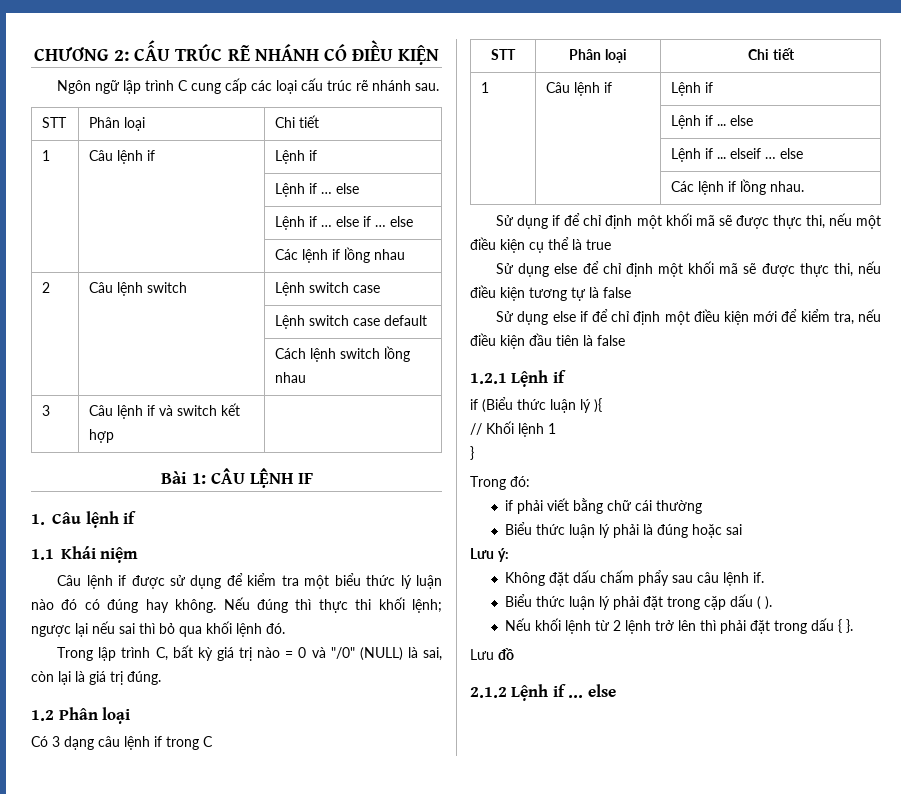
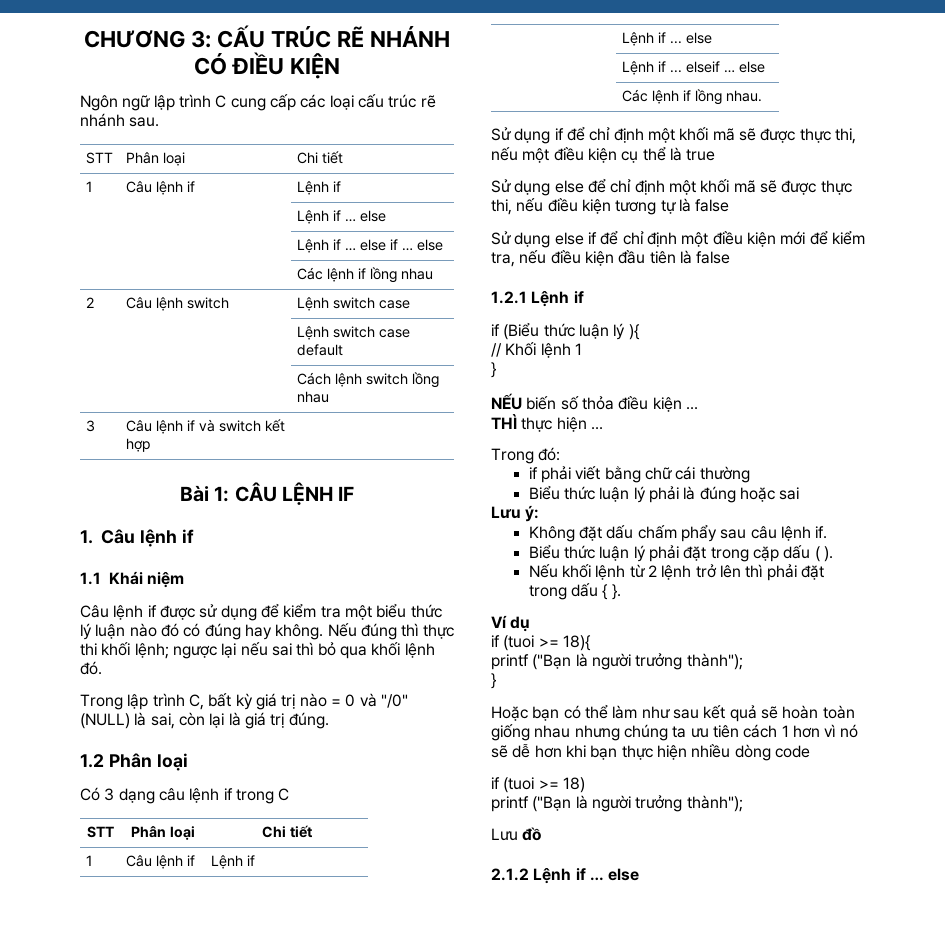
[114,50,130,61] 2: -> [190,30,211,48] 3:
(474, 453) none -> [491,393,698,412] [491,414,603,432] // NẾU biến số thỏa điều kiện ... // THÌ thực hiện ...
(853, 626) none -> [491,615,531,632] [491,635,591,651] [491,653,743,670] [491,673,496,689] [491,704,855,722] [491,724,858,741] [491,743,810,761] [491,777,585,793] [491,795,743,812] // Ví dụ // if (tuoi >= 18){ // printf ("Bạn là người trưởng thành"); // } // Hoặc bạn có thể làm như sau kết quả sẽ hoàn toàn giống nhau nhưng chúng ta ưu tiên cách 1 hơn vì nó sẽ dễ hơn khi bạn thực hiện nhiều dòng code // if (tuoi >= 18) // printf ("Bạn là người trưởng thành");

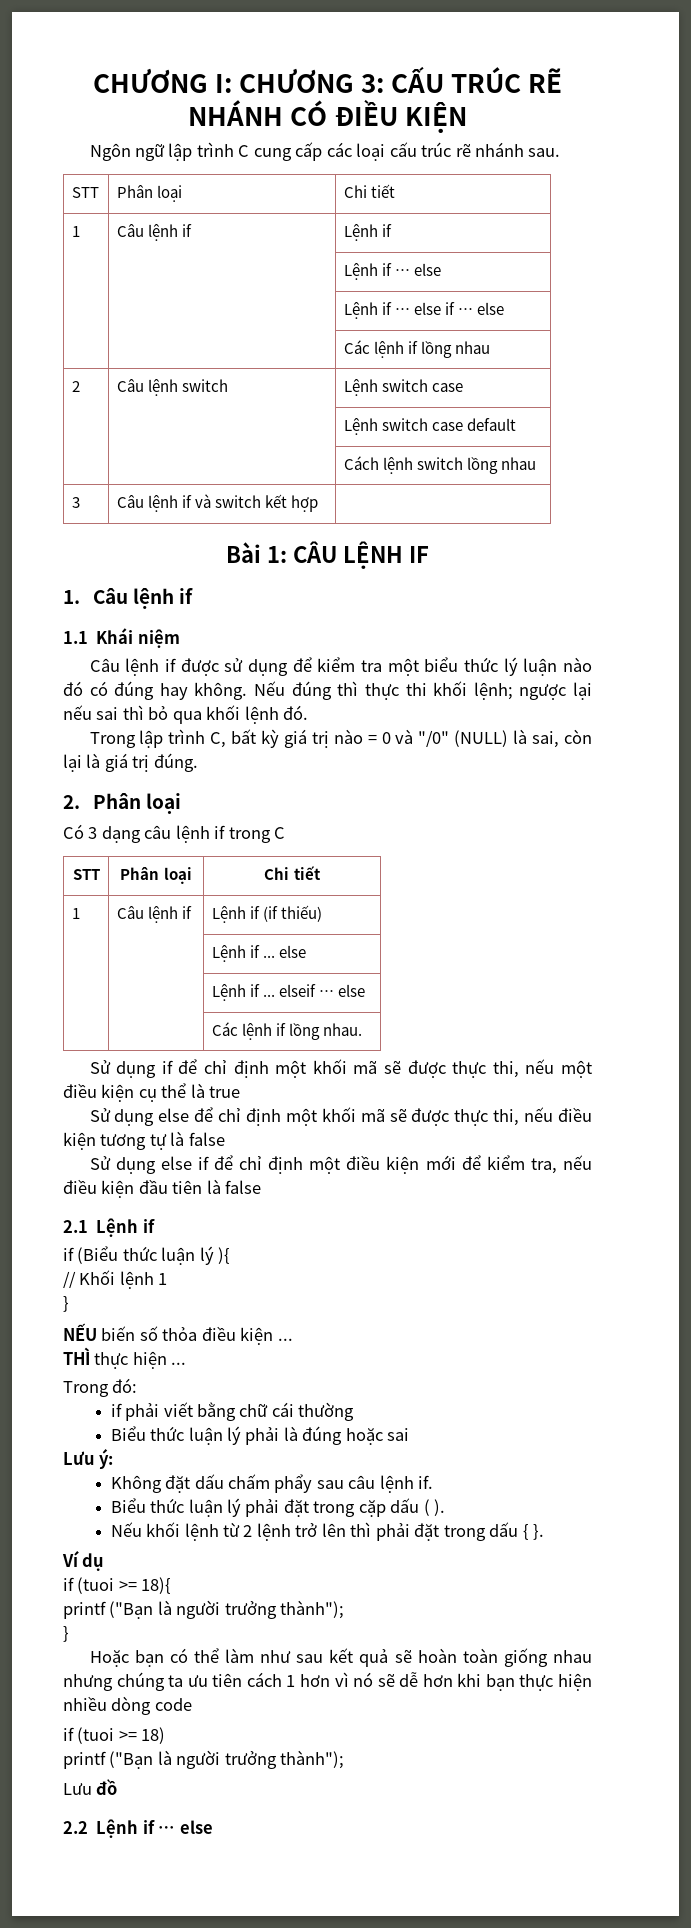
[83,30,185,48] CHƯƠNG -> [92,68,354,93] CHƯƠNG I: CHƯƠNG
[80,754,104,768] 1.2 -> [63,795,80,809] 2.
(256, 860) none -> [262,905,322,922] (if thiếu)
[491,291,527,304] 1.2.1 -> [63,1220,88,1233] 2.1
[491,868,529,881] 2.1.2 -> [63,1821,88,1834] 2.2

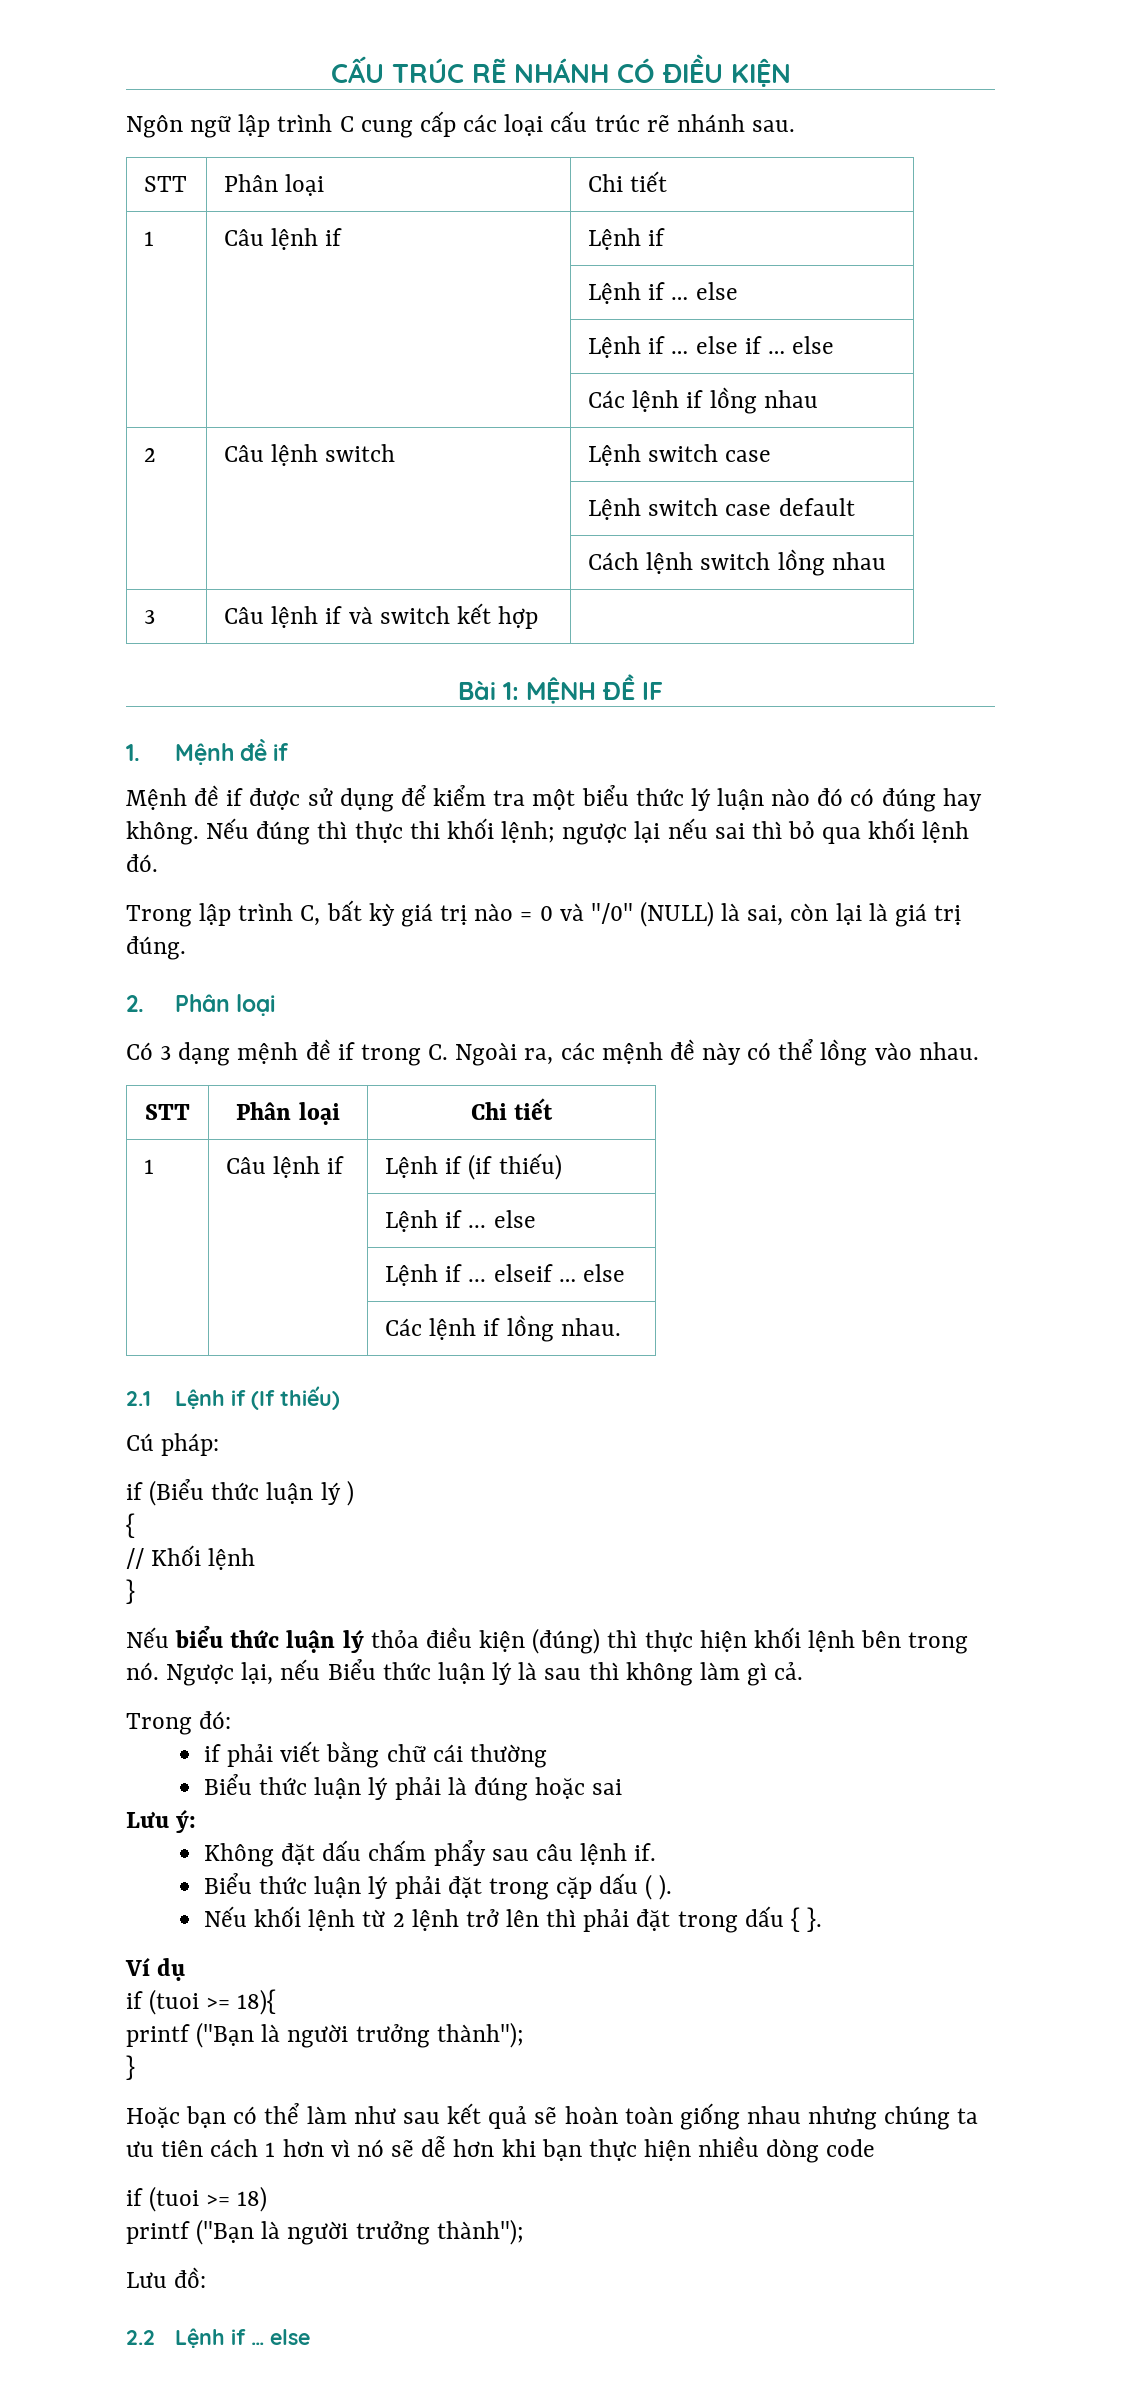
[92,68,384,93] CHƯƠNG I: CHƯƠNG 3: -> (330, 69) none
[293,541,403,569] CÂU LỆNH -> [526,674,635,704] MỆNH ĐỀ
[92,588,193,609] [63,628,180,648] [89,658,160,676] Câu lệnh if // 1.1 Khái niệm // Câu lệnh -> [174,739,289,765] [126,785,220,810] Mệnh đề if // Mệnh đề
[144,825,286,843] câu lệnh if trong C -> [237,1039,979,1066] mệnh đề if trong C. Ngoài ra, các mệnh đề này có thể lồng vào nhau.
[89,1059,592,1078] [63,1083,241,1102] [89,1107,592,1126] [63,1131,225,1150] [89,1155,592,1174] [63,1179,262,1198] // Sử dụng if để chỉ định một khối mã sẽ được thực thi, nếu một điều kiện cụ thể là true // Sử dụng else để chỉ định một khối mã sẽ được thực thi, nếu điều kiện tương tự là false // Sử dụng else if để chỉ định một điều kiện mới để kiểm tra, nếu điều kiện đầu tiên là false -> (621, 1327) none
(155, 1226) none -> [250,1386,340,1410] [126,1433,220,1456] (If thiếu) // Cú pháp:
[218,1247,231,1264] ){ -> [346,1480,354,1506] [126,1513,135,1538] ) // {
[158,1273,168,1285] [63,1296,69,1312] [63,1323,293,1345] [63,1347,187,1369] 1 // } // NẾU biến số thỏa điều kiện ... // THÌ thực hiện ... -> [126,1579,135,1604] [126,1625,969,1654] [126,1659,804,1686] // } // Nếu biểu thức luận lý thỏa điều kiện (đúng) thì thực hiện khối lệnh bên trong nó. Ngược lại, nếu Biểu thức luận lý là sau thì không làm gì cả.
[96,1779,118,1795] đồ -> [174,2267,207,2288] đồ:

